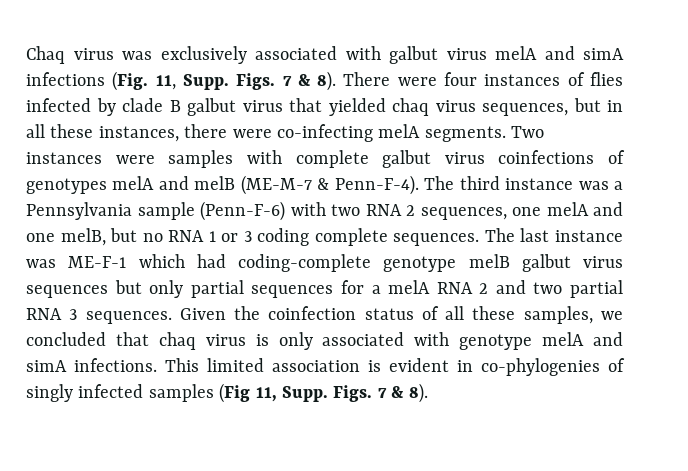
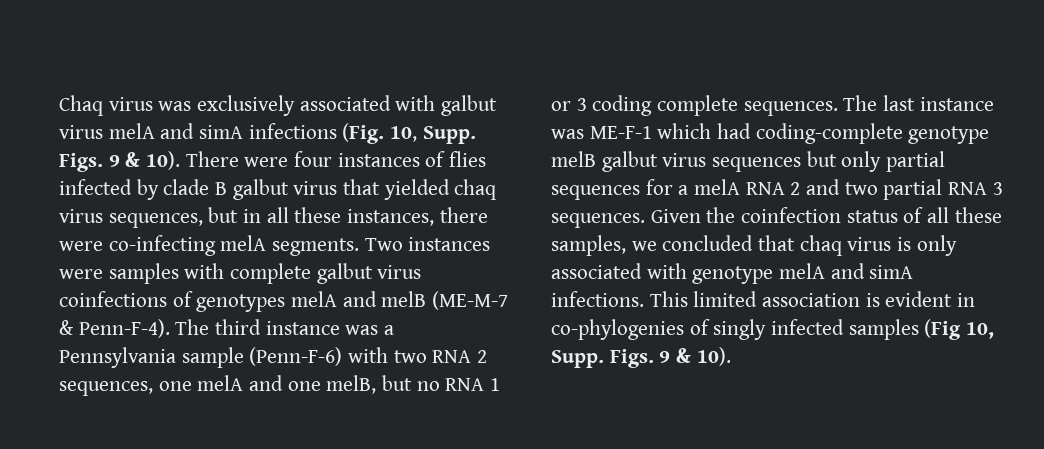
[155,71,337,91] 11, Supp. Figs. 7 & 8). -> [390,126,476,144] [59,151,181,172] 10, Supp. Figs. 9 & 10).
[255,383,428,403] 11, Supp. Figs. 7 & 8). -> [966,322,995,339] [551,347,731,368] 10, Supp. Figs. 9 & 10).

